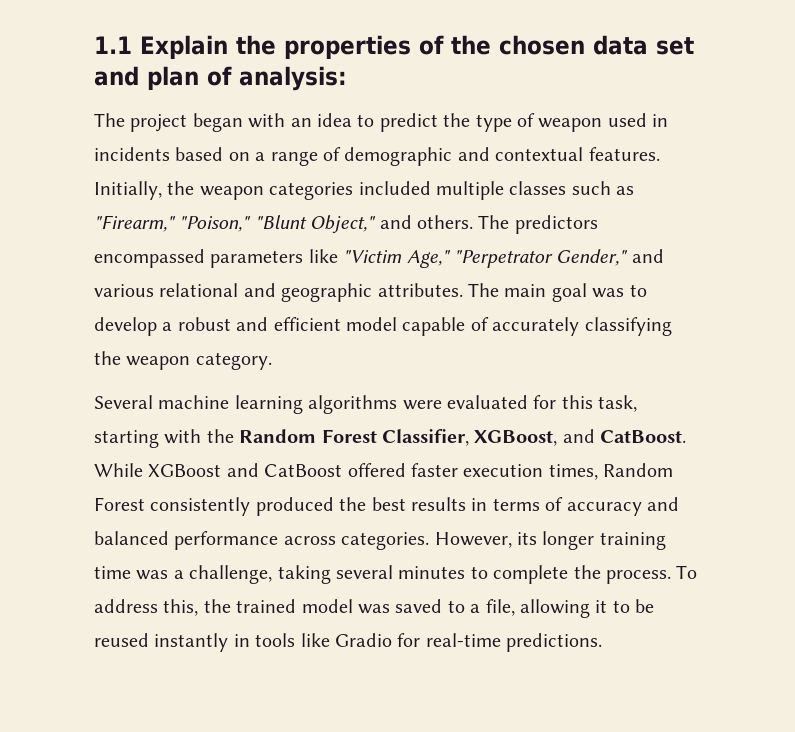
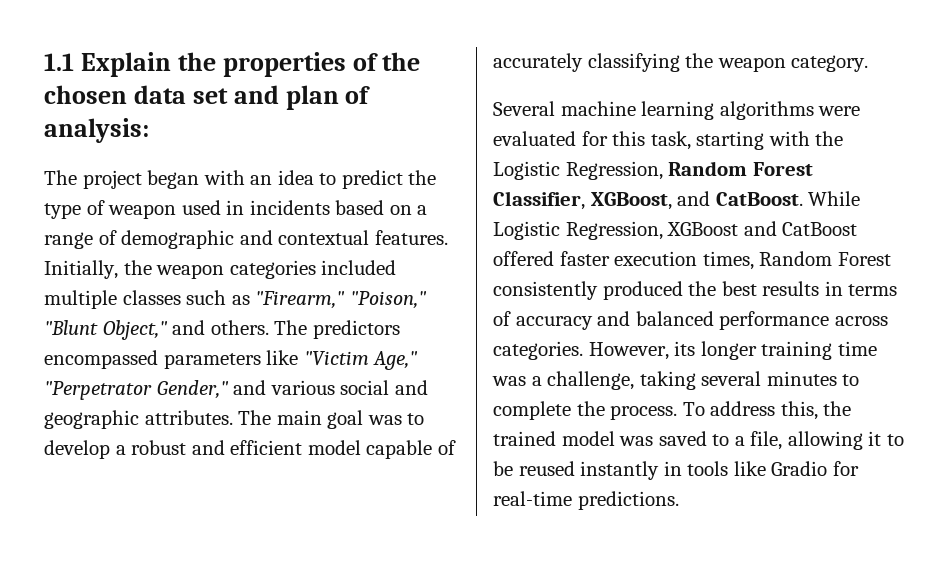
[159,283,239,297] relational -> [340,380,390,395] social
(234, 436) none -> [493,161,663,180] Logistic Regression,
(143, 470) none -> [493,221,663,240] Logistic Regression,

